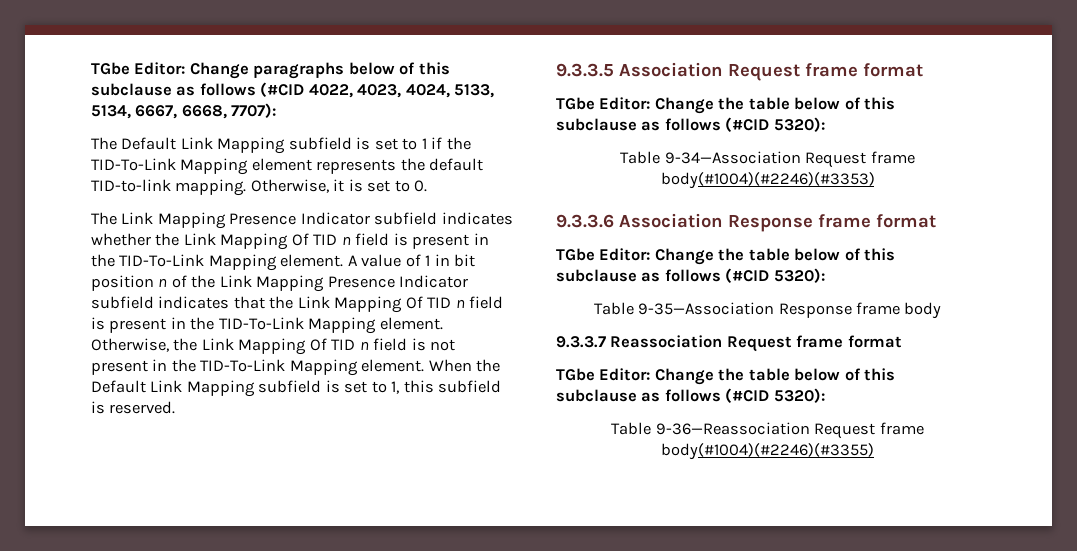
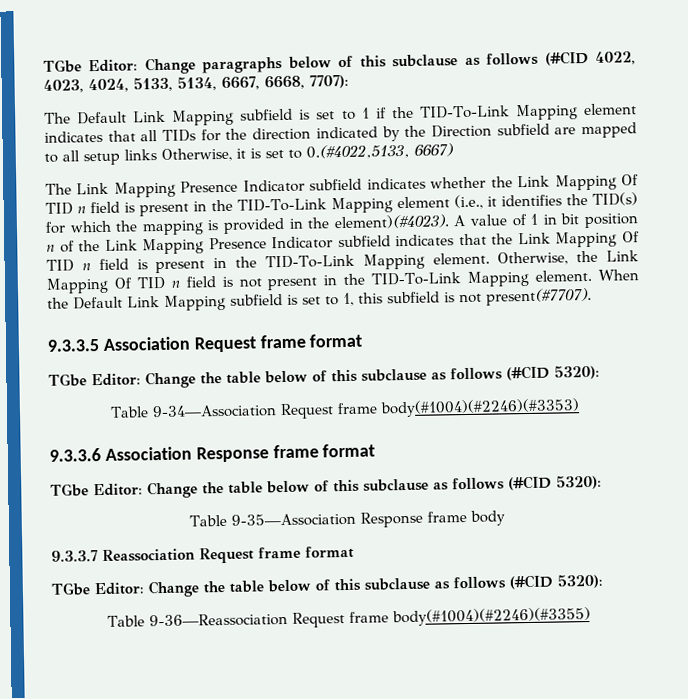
[316,158,484,174] [91,179,247,196] represents the default TID-to-link mapping. -> [44,122,637,143] [44,149,157,166] indicates that all TIDs for the direction indicated by the Direction subfield are mapped to all setup links
[414,180,428,192] 0. -> [306,143,454,160] 0.(#4022,5133, 6667)
[280,254,344,267] element. -> [396,192,638,210] [45,214,450,236] element (i.e., it identifies the TID(s) for which the mapping is provided in the element)(#4023).
[109,401,176,414] reserved. -> [459,287,592,306] not present(#7707).

